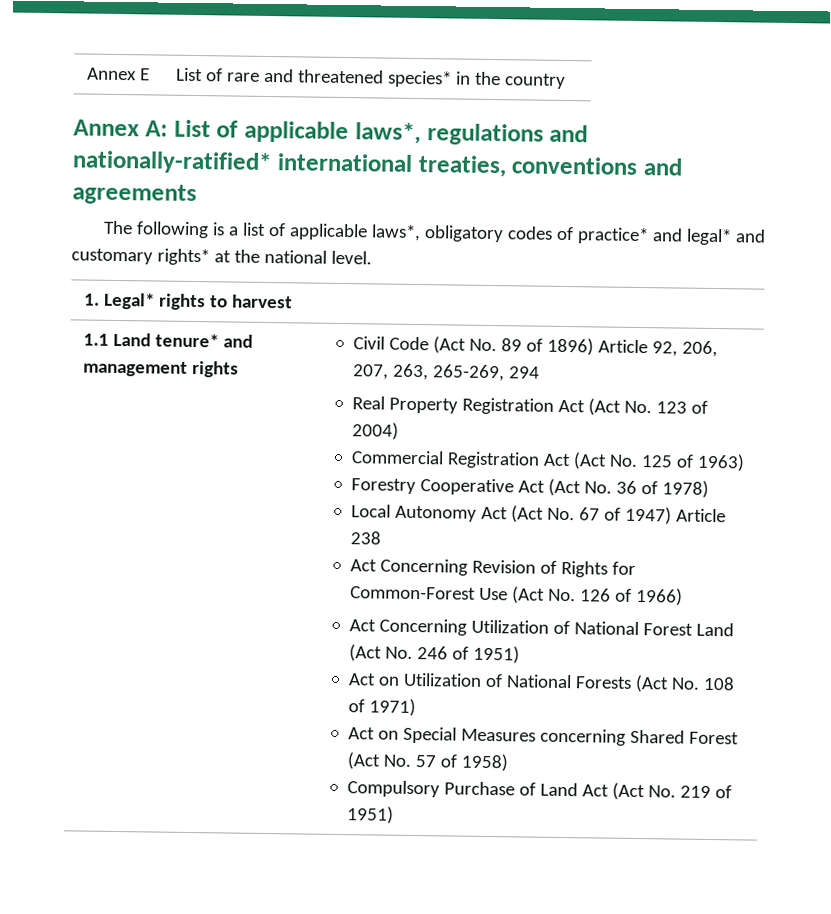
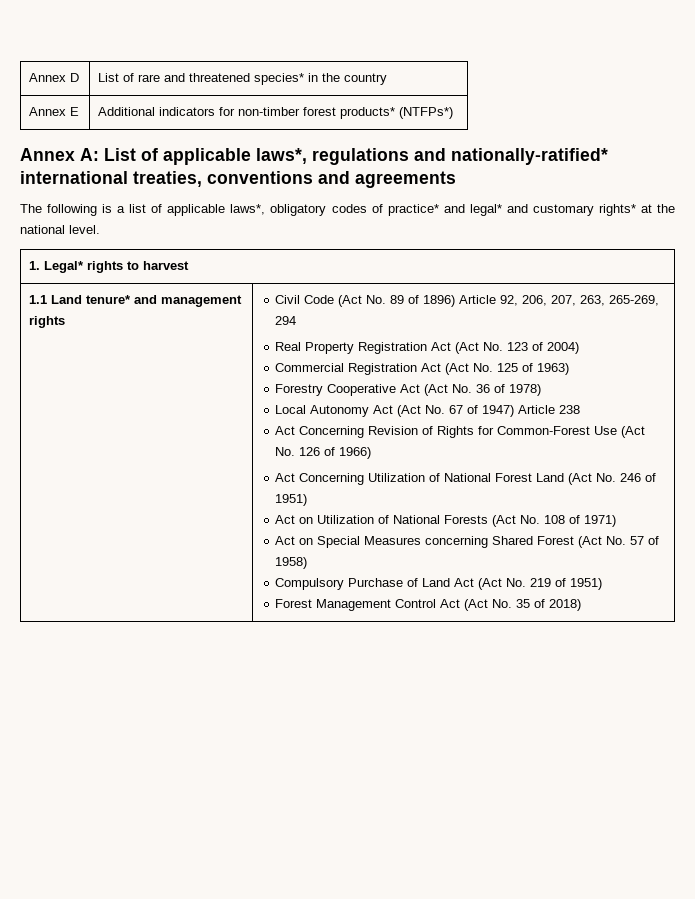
[86,67,150,81] Annex E -> [29,73,80,82] Annex D
(566, 81) none -> [29,107,80,116] [98,107,454,119] // Annex E | Additional indicators for non-timber forest products* (NTFPs*)
(394, 815) none -> [275,599,582,611] // Forest Management Control Act (Act No. 35 of 2018)

